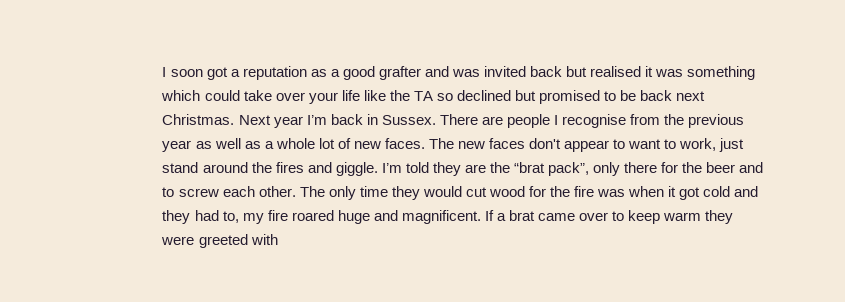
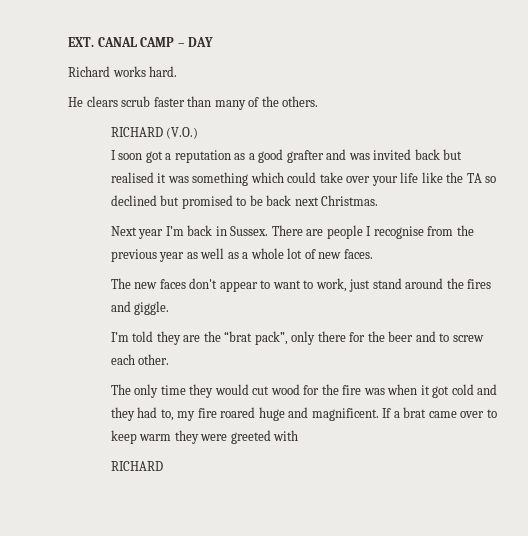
(162, 72) none -> [68,37,214,47] [68,66,178,77] [68,96,319,110] [110,127,199,139] EXT. CANAL CAMP – DAY // Richard works hard. // He clears scrub faster than many of the others. // RICHARD (V.O.) //
(235, 119) none -> (379, 200) //
(425, 143) none -> (373, 254) //
(378, 169) none -> (170, 308) //
(296, 191) none -> (170, 359) //
(278, 239) none -> [110,461,163,471] // RICHARD

